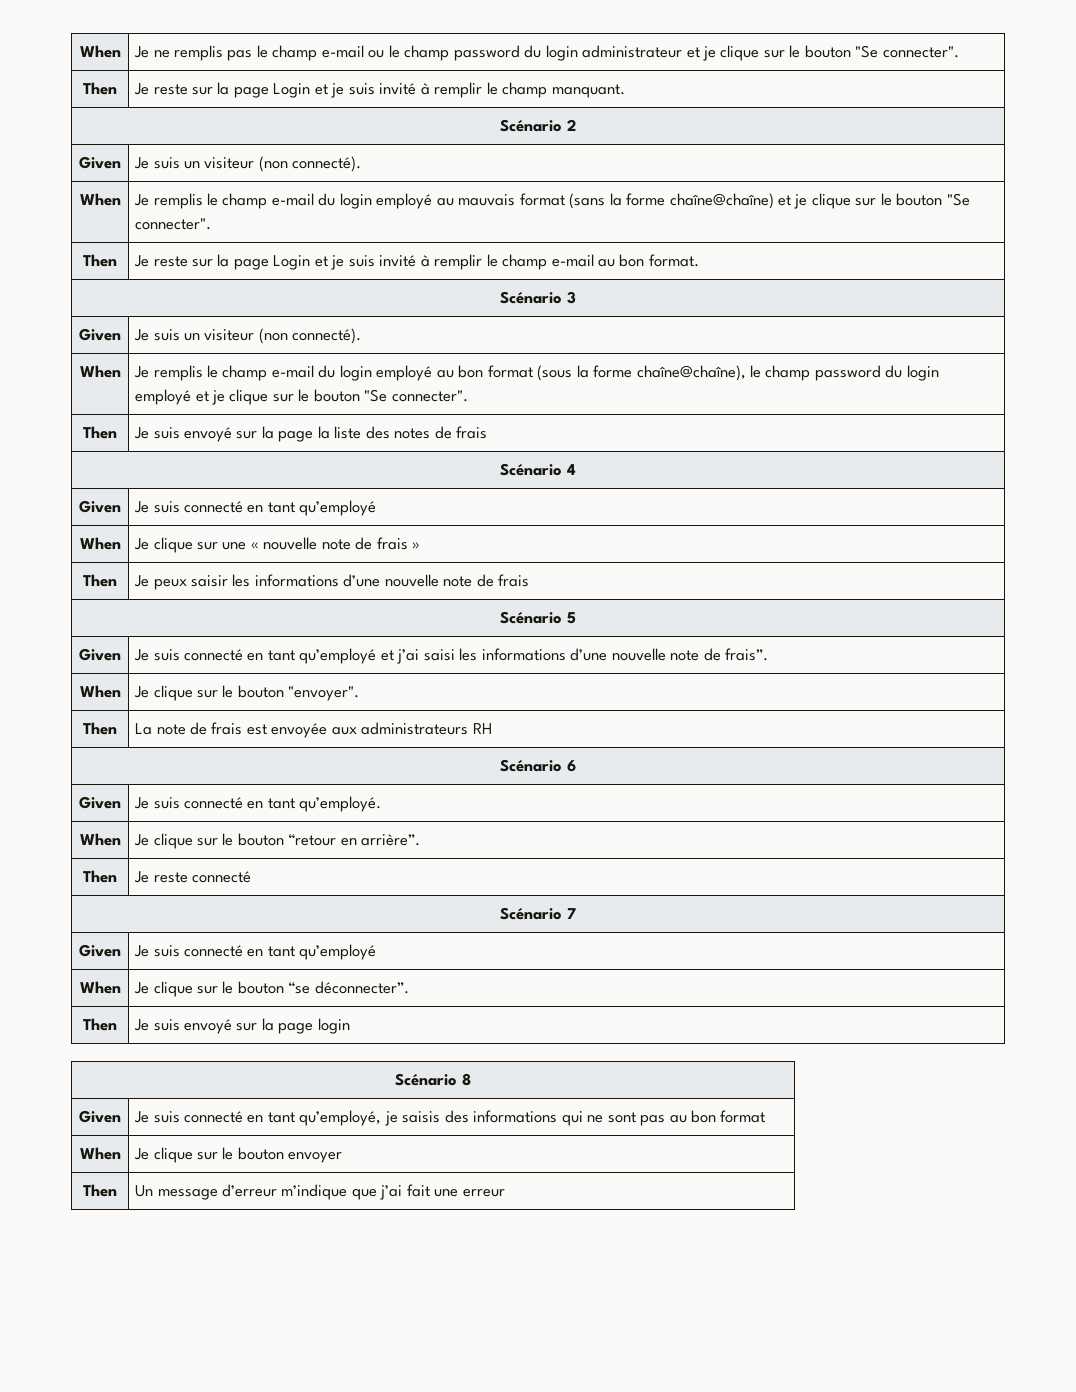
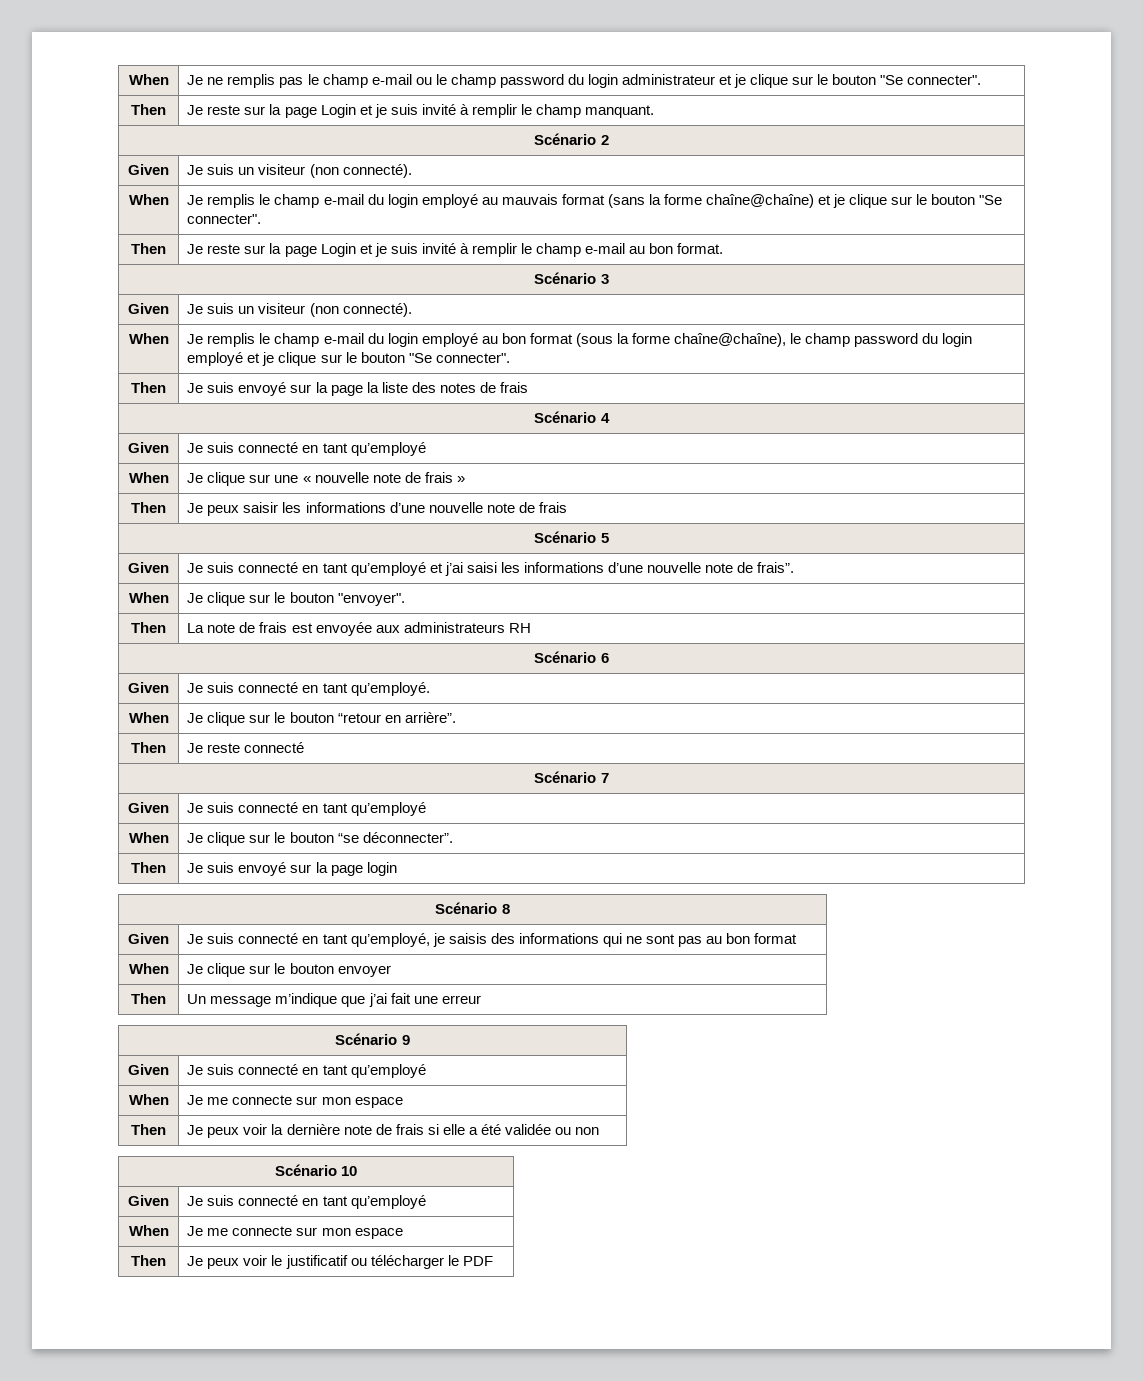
[222,1184,278,1197] d’erreur -> (272, 1001) none
(505, 1193) none -> [335,1033,410,1045] [128,1064,169,1075] [187,1064,426,1078] [128,1094,169,1105] [187,1095,403,1108] [131,1124,166,1135] [187,1124,600,1138] [274,1164,358,1176] [128,1195,169,1206] [187,1195,426,1209] [128,1225,169,1236] [187,1226,403,1239] [131,1255,166,1266] [187,1255,493,1269] // Scénario 9 // Given | Je suis connecté en tant qu’employé // When | Je me connecte sur mon espace // Then | Je peux voir la dernière note de frais si elle a été validée ou non // Scénario 10 // Given | Je suis connecté en tant qu’employé // When | Je me connecte sur mon espace // Then | Je peux voir le justificatif ou télécharger le PDF

